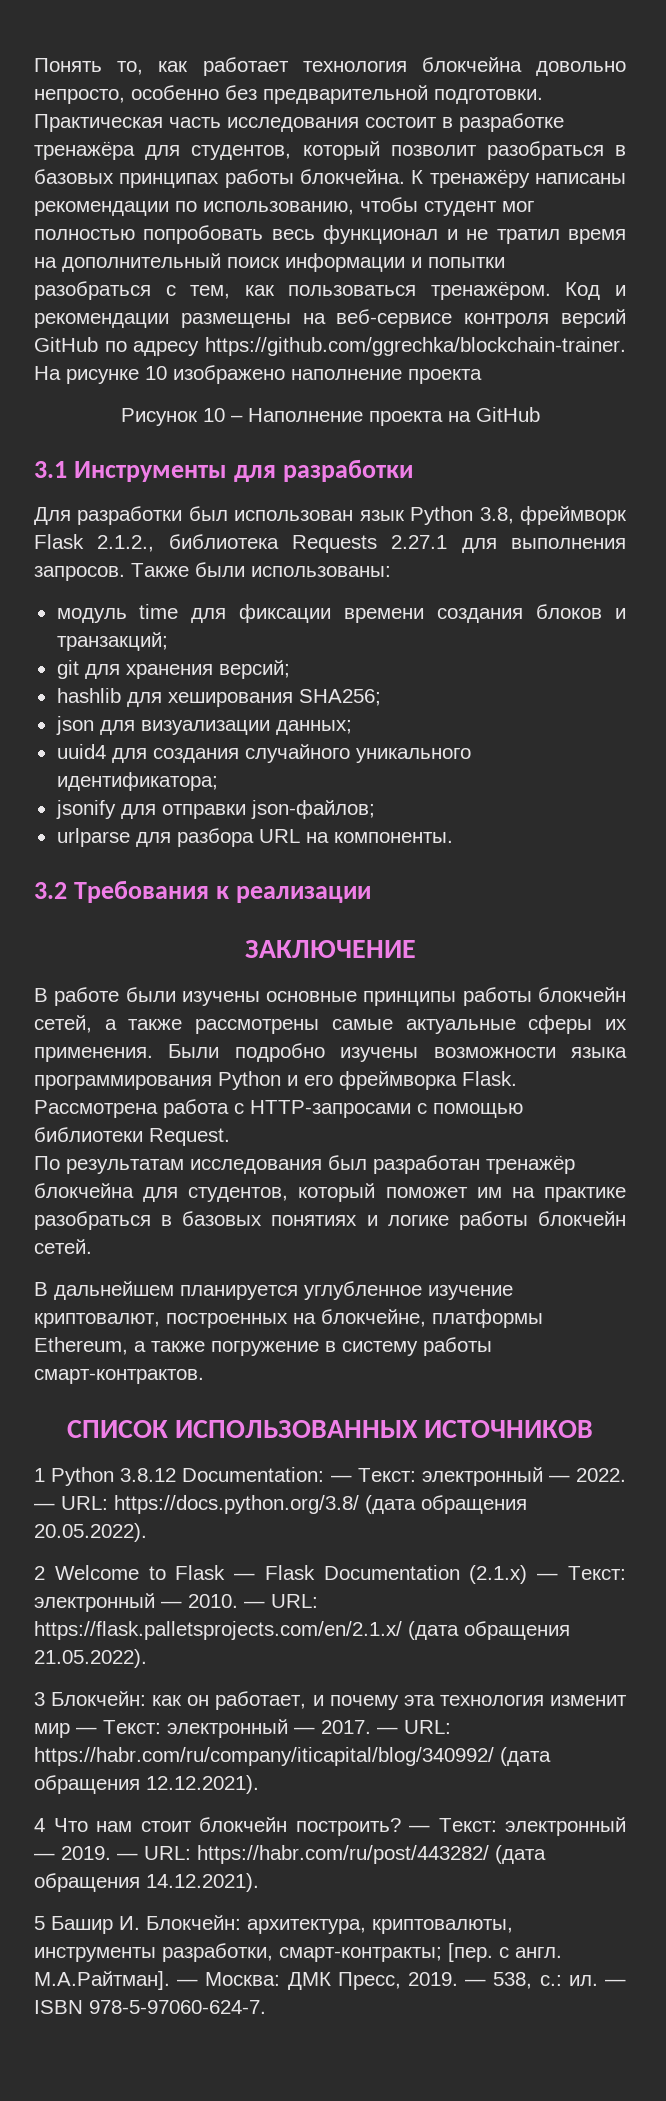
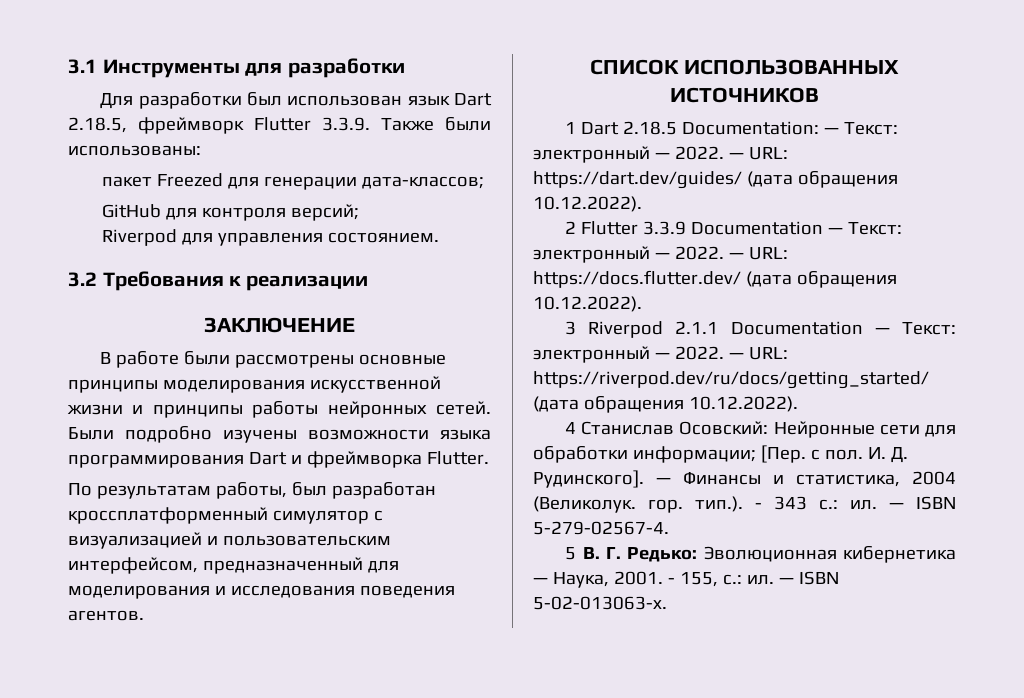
[34,57,626,76] [34,85,543,104] [34,113,564,132] [34,141,627,160] [34,169,626,188] [34,197,534,216] [34,225,627,244] [34,253,505,272] [34,281,626,300] [34,309,626,328] [34,337,626,356] [34,365,482,384] [120,407,540,426] Понять то, как работает технология блокчейна довольно непросто, особенно без предварительной подготовки. Практическая часть исследования состоит в разработке тренажёра для студентов, который позволит разобраться в базовых принципах работы блокчейна. К тренажёру написаны рекомендации по использованию, чтобы студент мог полностью попробовать весь функционал и не тратил время на дополнительный поиск информации и попытки разобраться с тем, как пользоваться тренажёром. Код и рекомендации размещены на веб-сервисе контроля версий GitHub по адресу https://github.com/ggrechka/blockchain-trainer. На рисунке 10 изображено наполнение проекта // Рисунок 10 – Наполнение проекта на GitHub // -> (68, 66) none
[410,506,627,525] [34,534,626,553] [34,562,391,581] [56,604,626,623] [56,632,168,651] [56,660,290,679] [56,688,381,707] [55,716,352,735] [56,744,471,763] [56,772,218,791] [55,800,375,819] [56,828,453,847] Python 3.8, фреймворк Flask 2.1.2., библиотека Requests 2.27.1 для выполнения запросов. Также были использованы: // модуль time для фиксации времени создания блоков и транзакций; // git для хранения версий; // hashlib для хеширования SHA256; // json для визуализации данных; // uuid4 для создания случайного уникального идентификатора; // jsonify для отправки json-файлов; // urlparse для разбора URL на компоненты. -> [454,93,492,106] [68,117,491,134] [68,145,201,156] [101,173,484,190] [101,204,359,221] [101,229,439,246] Dart 2.18.5, фреймворк Flutter 3.3.9. Также были использованы: // пакет Freezed для генерации дата-классов; // GitHub для контроля версий; // Riverpod для управления состоянием.
[181,991,260,1006] изучены -> [235,354,355,368] рассмотрены
[462,987,626,1006] [34,1015,627,1034] [34,1047,153,1062] работы блокчейн сетей, а также рассмотрены самые актуальные сферы их применения. -> [162,376,441,393] [67,401,491,418] моделирования искусственной жизни и принципы работы нейронных сетей.
[218,1071,517,1090] [34,1099,523,1118] [34,1127,230,1146] Python и его фреймворка Flask. Рассмотрена работа с HTTP-запросами с помощью библиотеки Request. -> [248,451,489,468] Dart и фреймворка Flutter.
[190,1159,322,1174] исследования -> [215,482,287,499] работы,
[486,1155,575,1174] [34,1183,627,1202] [34,1211,627,1230] [34,1239,92,1254] [34,1281,513,1300] [34,1309,543,1328] [34,1337,492,1356] [34,1369,204,1384] тренажёр блокчейна для студентов, который поможет им на практике разобраться в базовых понятиях и логике работы блокчейн сетей. // В дальнейшем планируется углубленное изучение криптовалют, построенных на блокчейне, платформы Ethereum, а также погружение в систему работы смарт-контрактов. -> [68,507,383,524] [68,532,391,549] [68,557,399,574] [68,585,455,599] [68,610,144,621] кроссплатформенный симулятор с визуализацией и пользовательским интерфейсом, предназначенный для моделирования и исследования поведения агентов.
[51,1467,177,1486] Python 3.8.12 -> [581,121,678,135] Dart 2.18.5
[114,1495,527,1514] [34,1523,147,1542] https://docs.python.org/3.8/ (дата обращения 20.05.2022). -> [533,171,898,189] [533,196,642,212] https://dart.dev/guides/ (дата обращения 10.12.2022).
[54,1565,626,1584] [34,1593,318,1612] [34,1621,570,1640] [34,1649,147,1668] Welcome to Flask — Flask Documentation (2.1.x) — Текст: электронный — 2010. — URL: https://flask.palletsprojects.com/en/2.1.x/ (дата обращения 21.05.2022). -> [581,221,903,235] [533,246,788,263] [533,270,897,288] [533,296,642,312] Flutter 3.3.9 Documentation — Текст: электронный — 2022. — URL: https://docs.flutter.dev/ (дата обращения 10.12.2022).
[51,1691,627,1710] [34,1719,451,1738] [34,1747,551,1766] [34,1775,259,1794] Блокчейн: как он работает, и почему эта технология изменит мир — Текст: электронный — 2017. — URL: https://habr.com/ru/company/iticapital/blog/340992/ (дата обращения 12.12.2021). -> [588,321,956,338] [533,346,788,363] [533,371,929,389] [533,396,798,413] Riverpod 2.1.1 Documentation — Текст: электронный — 2022. — URL: https://riverpod.dev/ru/docs/getting_started/ (дата обращения 10.12.2022).
[53,1817,626,1836] [34,1845,546,1864] [34,1873,259,1892] [34,1915,513,1934] [34,1943,562,1962] [34,1971,626,1990] [34,2000,266,2014] Что нам стоит блокчейн построить? — Текст: электронный — 2019. — URL: https://habr.com/ru/post/443282/ (дата обращения 14.12.2021). // 5 Башир И. Блокчейн: архитектура, криптовалюты, инструменты разработки, смарт-контракты; [пер. с англ. М.А.Райтман]. — Москва: ДМК Пресс, 2019. — 538, с.: ил. — ISBN 978-5-97060-624-7. -> [581,421,956,438] [533,445,908,463] [533,470,956,488] [533,496,956,513] [533,521,669,535] [565,546,956,563] [533,571,839,588] [533,596,667,610] Станислав Осовский: Нейронные сети для обработки информации; [Пер. с пол. И. Д. Рудинского]. — Финансы и статистика, 2004 (Великолук. гор. тип.). - 343 с.: ил. — ISBN 5-279-02567-4. // 5 В. Г. Редько: Эволюционная кибернетика — Наука, 2001. - 155, с.: ил. — ISBN 5-02-013063-x.

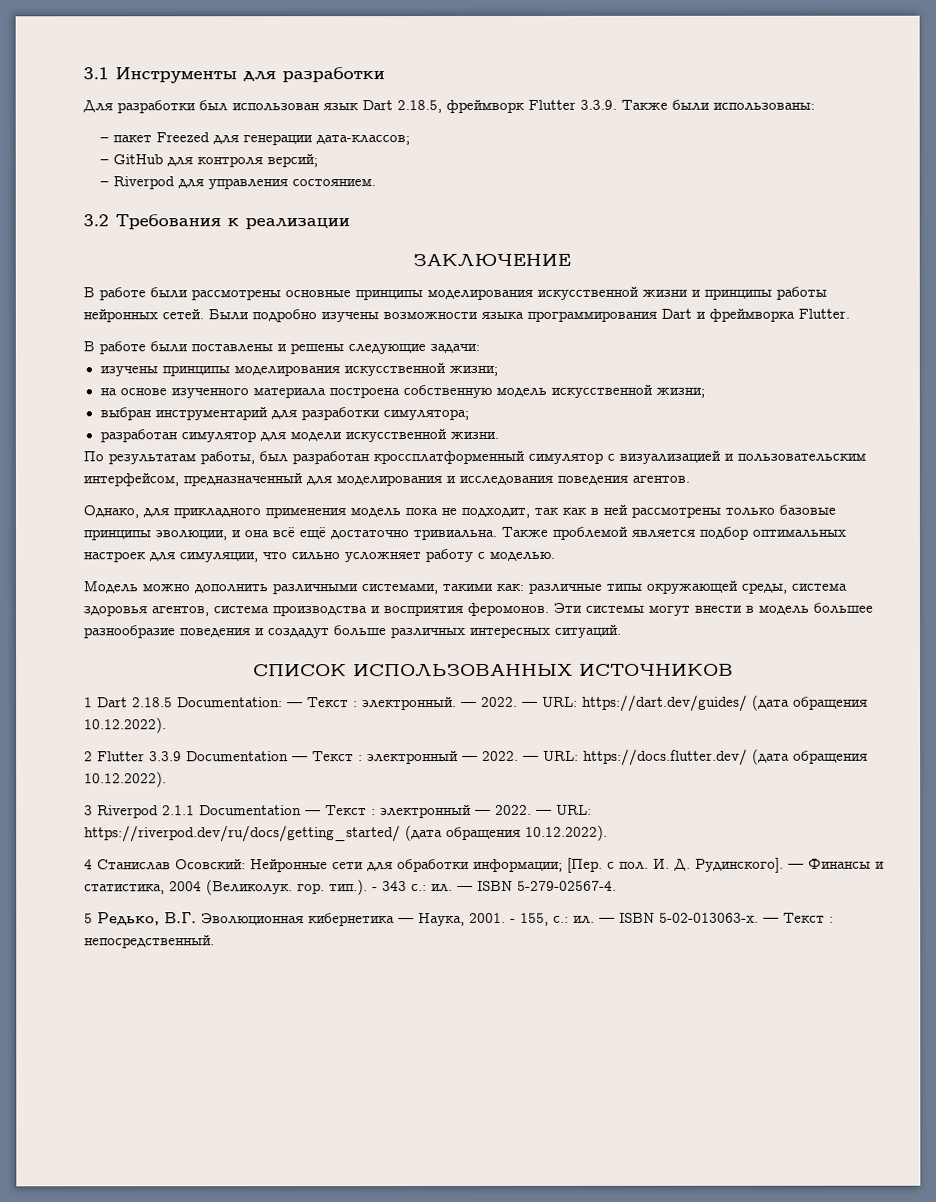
(201, 150) none -> [99,137,109,143] –
(484, 182) none -> [99,159,109,165] –
(359, 212) none -> [99,181,109,187] –
(489, 458) none -> [83,341,480,355] [99,363,498,377] [99,384,705,399] [99,407,469,421] [99,429,499,443] // В работе были поставлены и решены следующие задачи: // изучены принципы моделирования искусственной жизни; // на основе изученного материала построена собственную модель искусственной жизни; // выбран инструментарий для разработки симулятора; // разработан симулятор для модели искусственной жизни.
(144, 615) none -> [83,504,836,519] [83,526,846,541] [83,548,555,563] [83,580,847,595] [84,602,874,617] [84,624,622,639] // Однако, для прикладного применения модель пока не подходит, так как в ней рассмотрены только базовые принципы эволюции, и она всё ещё достаточно тривиальна. Также проблемой является подбор оптимальных настроек для симуляции, что сильно усложняет работу с моделью. // Модель можно дополнить различными системами, такими как: различные типы окружающей среды, система здоровья агентов, система производства и восприятия феромонов. Эти системы могут внести в модель большее разнообразие поведения и создадут больше различных интересных ситуаций.
[844,122,899,135] [533,146,650,163] Текст: электронный -> [307,697,457,711] Текст : электронный.
[848,222,903,235] Текст: -> [312,751,363,762] Текст :
[902,322,956,335] Текст: -> [325,805,376,816] Текст :
[582,547,698,562] В. Г. Редько: -> [97,912,197,926] Редько, В.Г.
(667, 603) none -> [763,912,834,923] [84,935,215,949] — Текст : непосредственный.

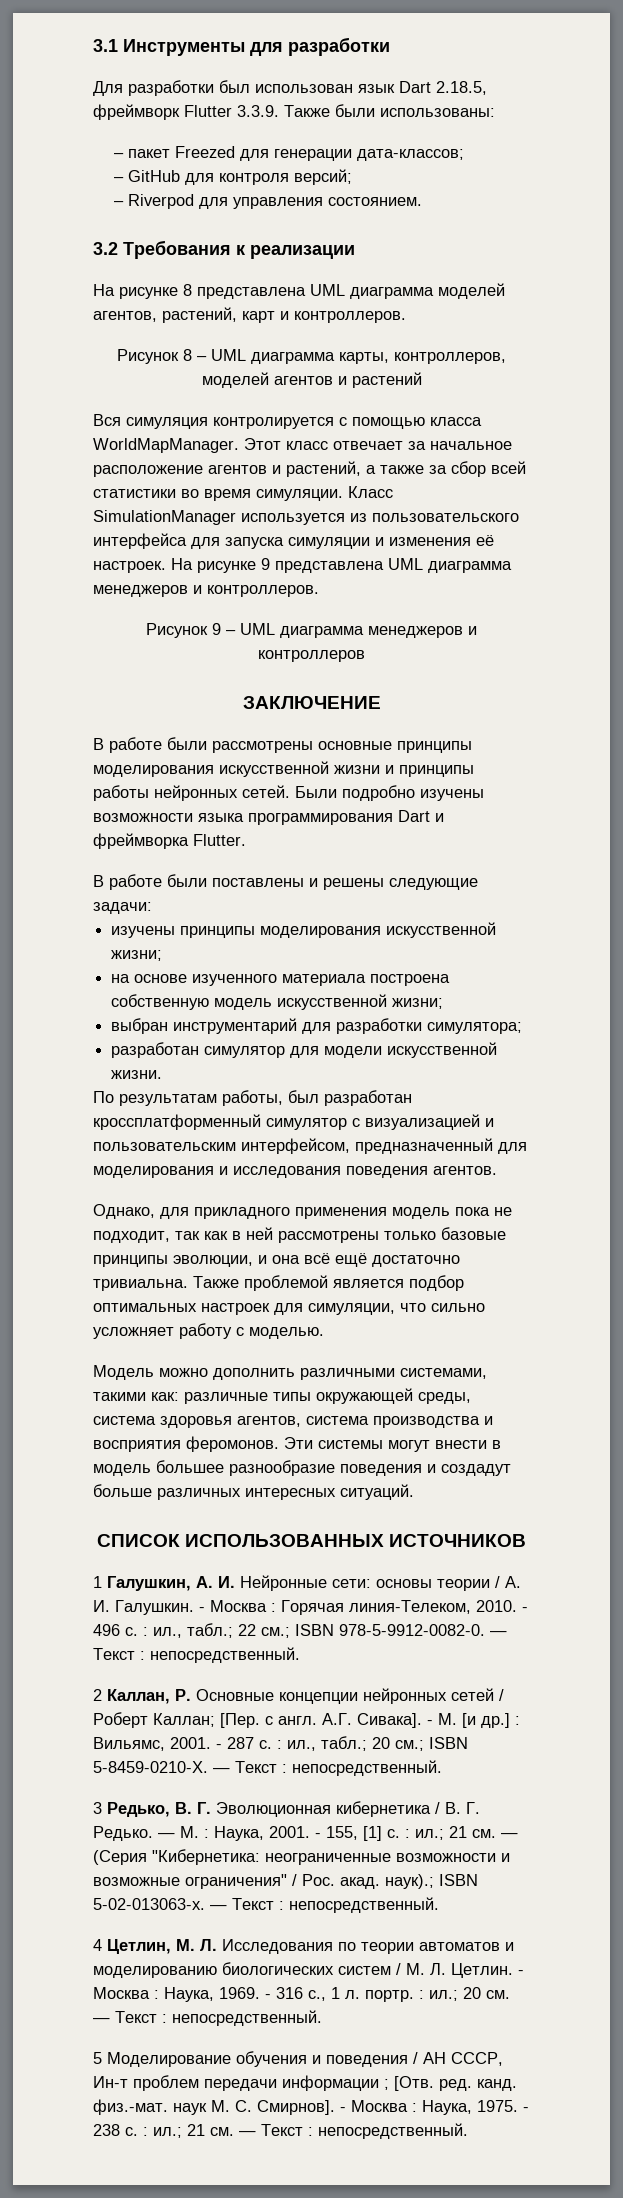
(350, 224) none -> [93,283,505,299] [93,307,406,323] [117,349,506,364] [201,372,422,388] [93,414,482,429] [93,438,512,453] [93,461,526,477] [93,486,393,501] [93,510,519,525] [93,533,494,549] [93,558,512,573] [93,585,319,597] [146,623,477,638] [258,650,365,662] // На рисунке 8 представлена UML диаграмма моделей агентов, растений, карт и контроллеров. // Рисунок 8 – UML диаграмма карты, контроллеров, моделей агентов и растений // Вся симуляция контролируется с помощью класса WorldMapManager. Этот класс отвечает за начальное расположение агентов и растений, а также за сбор всей статистики во время симуляции. Класс SimulationManager используется из пользовательского интерфейса для запуска симуляции и изменения её настроек. На рисунке 9 представлена UML диаграмма менеджеров и контроллеров. // Рисунок 9 – UML диаграмма менеджеров и контроллеров
[97,694,868,712] [84,717,167,734] [84,748,868,766] [84,771,167,788] [84,804,592,819] [84,824,608,843] [84,857,885,873] [84,879,617,896] [84,912,615,927] Dart 2.18.5 Documentation: — Текст : электронный. — 2022. — URL: https://dart.dev/guides/ (дата обращения 10.12.2022). // 2 Flutter 3.3.9 Documentation — Текст : электронный — 2022. — URL: https://docs.flutter.dev/ (дата обращения 10.12.2022). // 3 Riverpod 2.1.1 Documentation — Текст : электронный — 2022. — URL: https://riverpod.dev/ru/docs/getting_started/ (дата обращения 10.12.2022). // 4 Станислав Осовский: Нейронные сети для обработки информации; [Пер. с пол. И. Д. Рудинского]. — Финансы и статистика, 2004 (Великолук. гор. тип.). - 343 с.: ил. — ISBN 5-279-02567-4. // 5 Редько, В.Г. Эволюционная кибернетика — Наука, 2001. - 155, с.: ил. — -> [107,1575,521,1591] [93,1600,528,1615] [93,1623,507,1638] [93,1647,300,1663] [93,1688,504,1704] [93,1712,520,1728] [93,1736,468,1751] [93,1760,442,1776] [93,1801,480,1817] [93,1826,518,1841] [93,1849,510,1865] [93,1874,434,1889] Галушкин, А. И. Нейронные сети: основы теории / А. И. Галушкин. - Москва : Горячая линия-Телеком, 2010. - 496 с. : ил., табл.; 22 см.; ISBN 978-5-9912-0082-0. — Текст : непосредственный. // 2 Каллан, Р. Основные концепции нейронных сетей / Роберт Каллан; [Пер. с англ. А.Г. Сивака]. - М. [и др.] : Вильямс, 2001. - 287 с. : ил., табл.; 20 см.; ISBN 5-8459-0210-X. — Текст : непосредственный. // 3 Редько, В. Г. Эволюционная кибернетика / В. Г. Редько. — М. : Наука, 2001. - 155, [1] с. : ил.; 21 см. — (Серия "Кибернетика: неограниченные возможности и возможные ограничения" / Рос. акад. наук).;
(215, 942) none -> [93,1939,514,1954] [93,1962,524,1978] [93,1987,510,2002] [93,2010,322,2026] [93,2051,503,2067] [93,2075,517,2091] [93,2099,529,2115] [93,2123,468,2139] // 4 Цетлин, М. Л. Исследования по теории автоматов и моделированию биологических систем / М. Л. Цетлин. - Москва : Наука, 1969. - 316 с., 1 л. портр. : ил.; 20 см. — Текст : непосредственный. // 5 Моделирование обучения и поведения / АН СССР, Ин-т проблем передачи информации ; [Отв. ред. канд. физ.-мат. наук М. С. Смирнов]. - Москва : Наука, 1975. - 238 с. : ил.; 21 см. — Текст : непосредственный.

